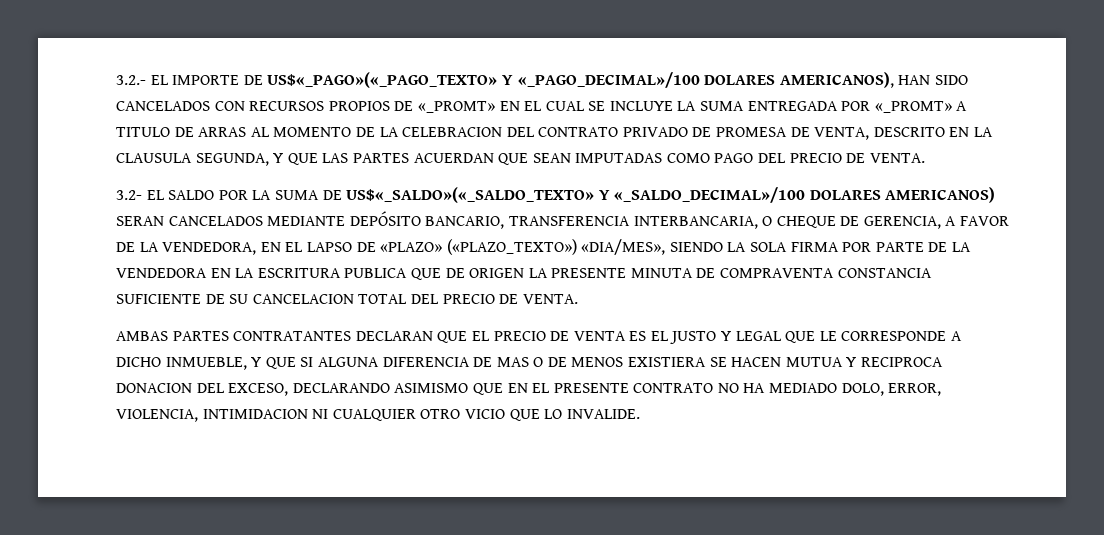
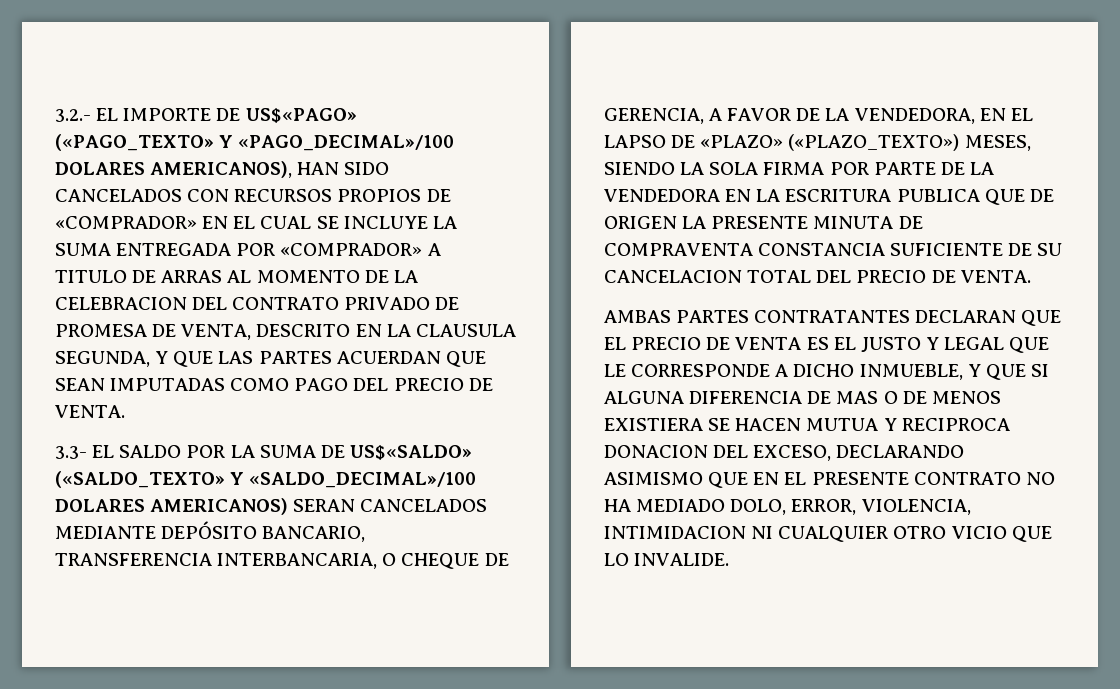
[267,72,700,88] US$«_PAGO»(«_PAGO_TEXTO» Y «_PAGO_DECIMAL»/100 -> [245,108,357,123] [55,134,455,151] US$«PAGO» («PAGO_TEXTO» Y «PAGO_DECIMAL»/100
[417,101,495,113] «_PROMT» -> [55,216,197,229] «COMPRADOR»
[874,101,952,113] «_PROMT» -> [280,243,423,256] «COMPRADOR»
[116,190,142,200] 3.2- -> [55,446,87,459] 3.3-
[346,187,806,203] US$«_SALDO»(«_SALDO_TEXTO» Y «_SALDO_DECIMAL»/100 -> [349,445,472,460] [55,471,477,488] US$«SALDO» («SALDO_TEXTO» Y «SALDO_DECIMAL»/100
[581,239,666,255] «DIA/MES», -> [964,135,1031,151] MESES,

